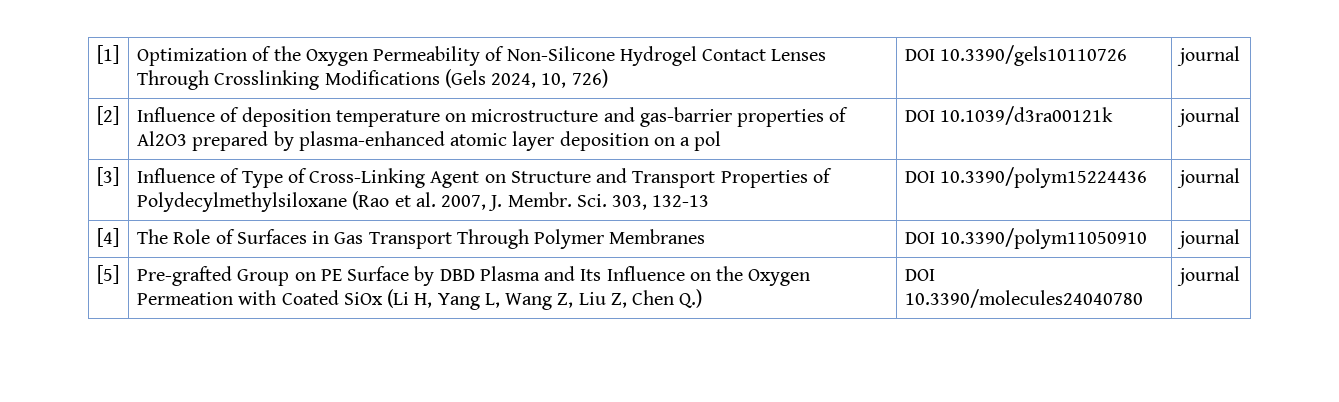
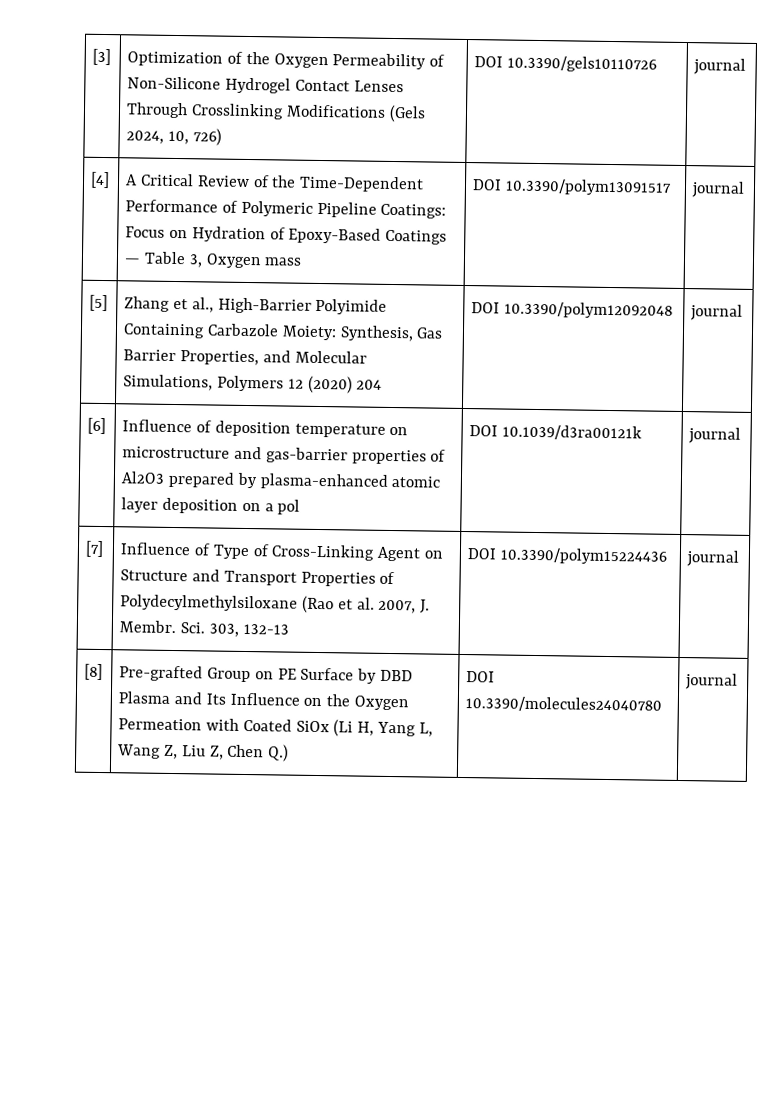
[96,45,119,64] [1] -> [92,48,112,66] [3]
[96,106,119,125] [2] -> [90,171,111,189] [125,173,425,193] [125,199,447,219] [125,226,448,245] [124,251,302,269] [472,178,673,196] [691,181,746,198] [89,294,109,312] [124,296,388,315] [123,323,444,342] [123,349,367,366] [123,374,383,394] [471,301,674,319] [690,304,744,321] [87,417,107,435] [4] | A Critical Review of the Time-Dependent Performance of Polymeric Pipeline Coatings: Focus on Hydration of Epoxy-Based Coatings — Table 3, Oxygen mass | DOI 10.3390/polym13091517 | journal // [5] | Zhang et al., High-Barrier Polyimide Containing Carbazole Moiety: Synthesis, Gas Barrier Properties, and Molecular Simulations, Polymers 12 (2020) 204 | DOI 10.3390/polym12092048 | journal // [6]
[96,167,119,186] [3] -> [85,540,105,558] [7]
[96,228,119,247] [136,229,706,249] [904,228,1148,249] [1176,229,1240,249] [96,265,119,284] [4] | The Role of Surfaces in Gas Transport Through Polymer Membranes | DOI 10.3390/polym11050910 | journal // [5] -> [84,663,104,681] [8]

